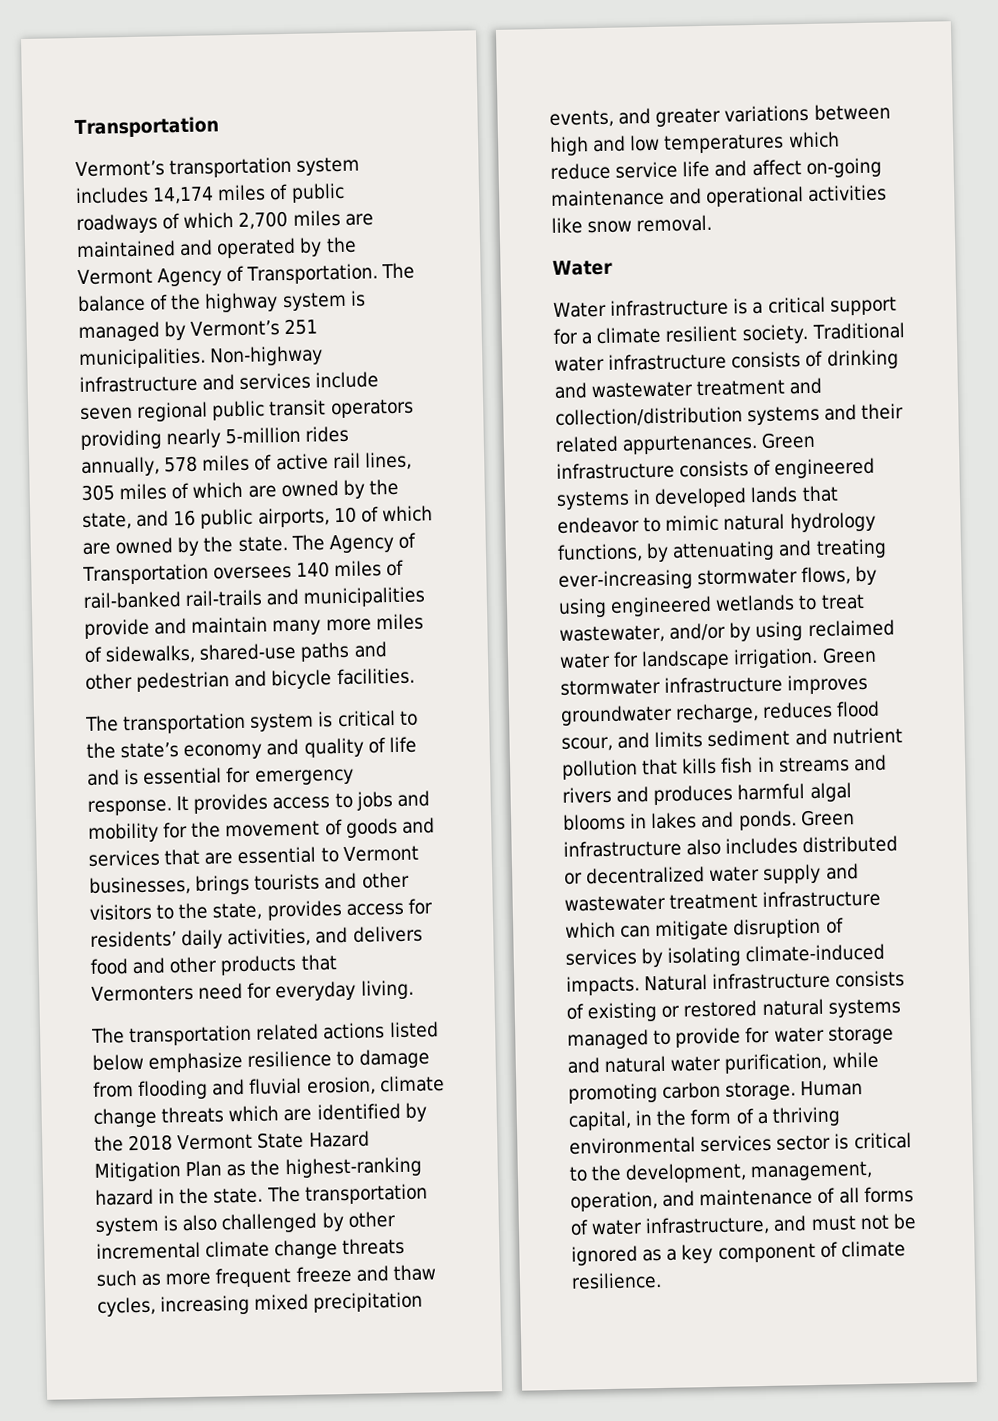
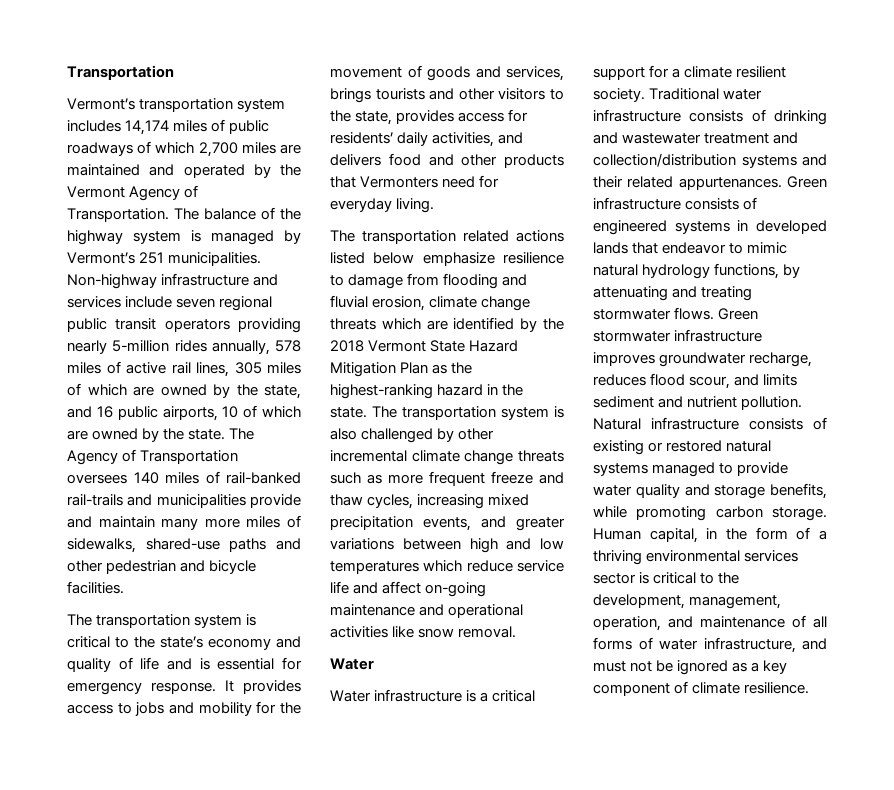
[88,845,419,867] [89,875,191,896] services that are essential to Vermont businesses, -> [506,66,564,81] services,
[558,565,878,591] [558,593,865,618] [559,619,895,644] [559,647,819,671] ever-increasing stormwater flows, by using engineered wetlands to treat wastewater, and/or by using reclaimed water for landscape irrigation. -> [593,307,715,320] stormwater flows.
[561,754,887,780] [562,782,852,806] [563,809,855,831] [563,835,899,858] [564,863,859,885] [564,889,882,912] [565,917,844,941] [565,943,886,968] [566,975,640,996] pollution that kills fish in streams and rivers and produces harmful algal blooms in lakes and ponds. Green infrastructure also includes distributed or decentralized water supply and wastewater treatment infrastructure which can mitigate disruption of services by isolating climate-induced impacts. -> [741,396,803,410] pollution.
[745,1025,894,1045] [567,1052,828,1074] for water storage and natural water purification, -> [593,483,827,499] water quality and storage benefits,

